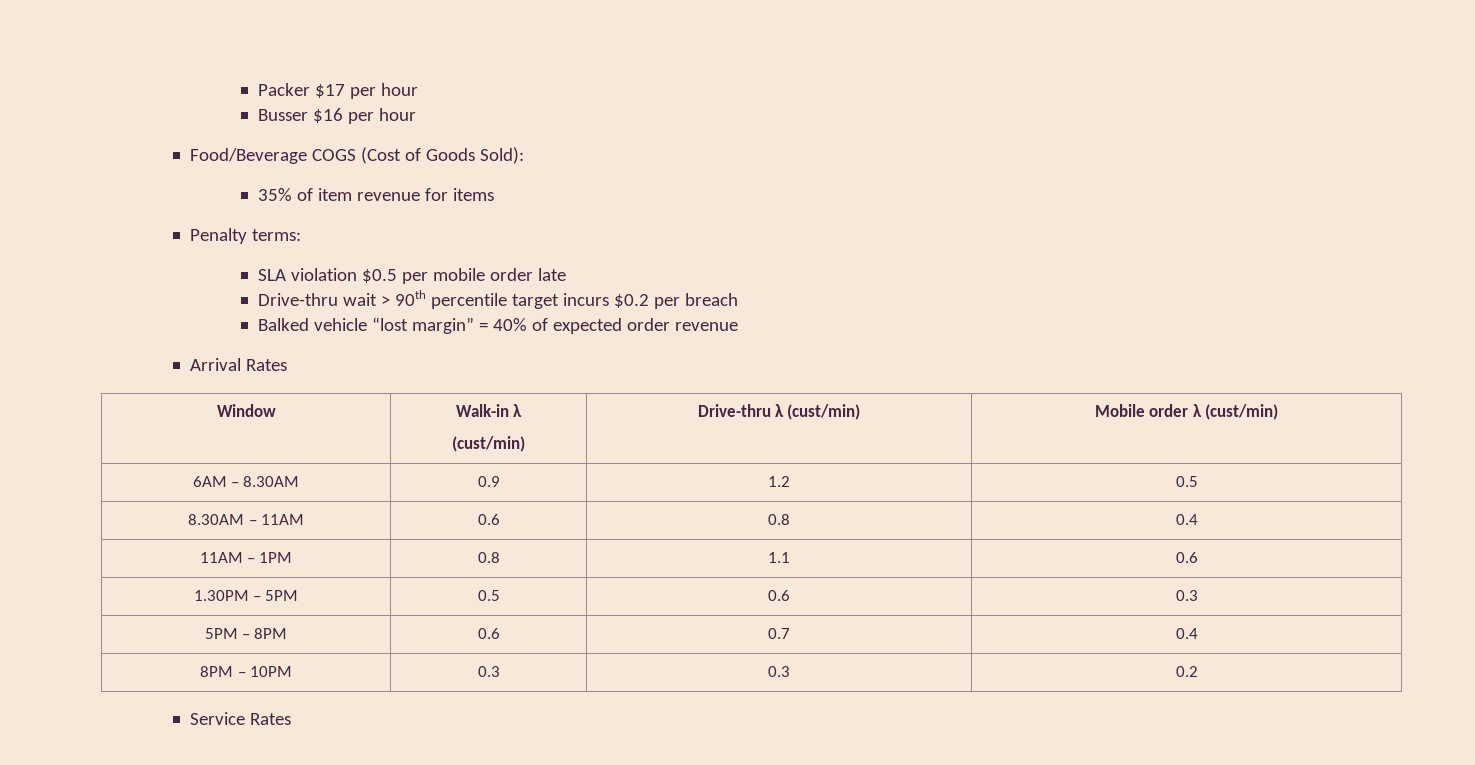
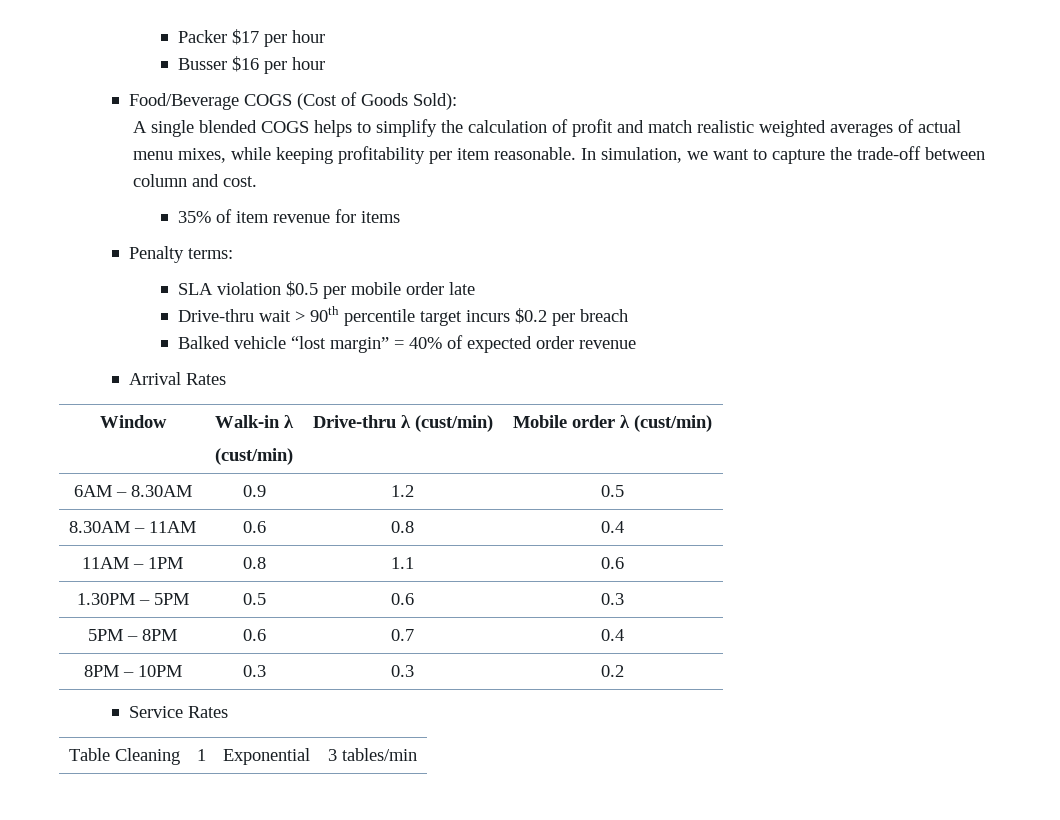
(524, 155) none -> [133,119,962,137] [133,146,986,164] [133,174,258,187] // A single blended COGS helps to simplify the calculation of profit and match realistic weighted averages of actual menu mixes, while keeping profitability per item reasonable. In simulation, we want to capture the trade-off between column and cost.
(291, 719) none -> [68,748,180,765] [197,749,206,761] [223,748,310,765] [328,748,417,761] // Table Cleaning | 1 | Exponential | 3 tables/min

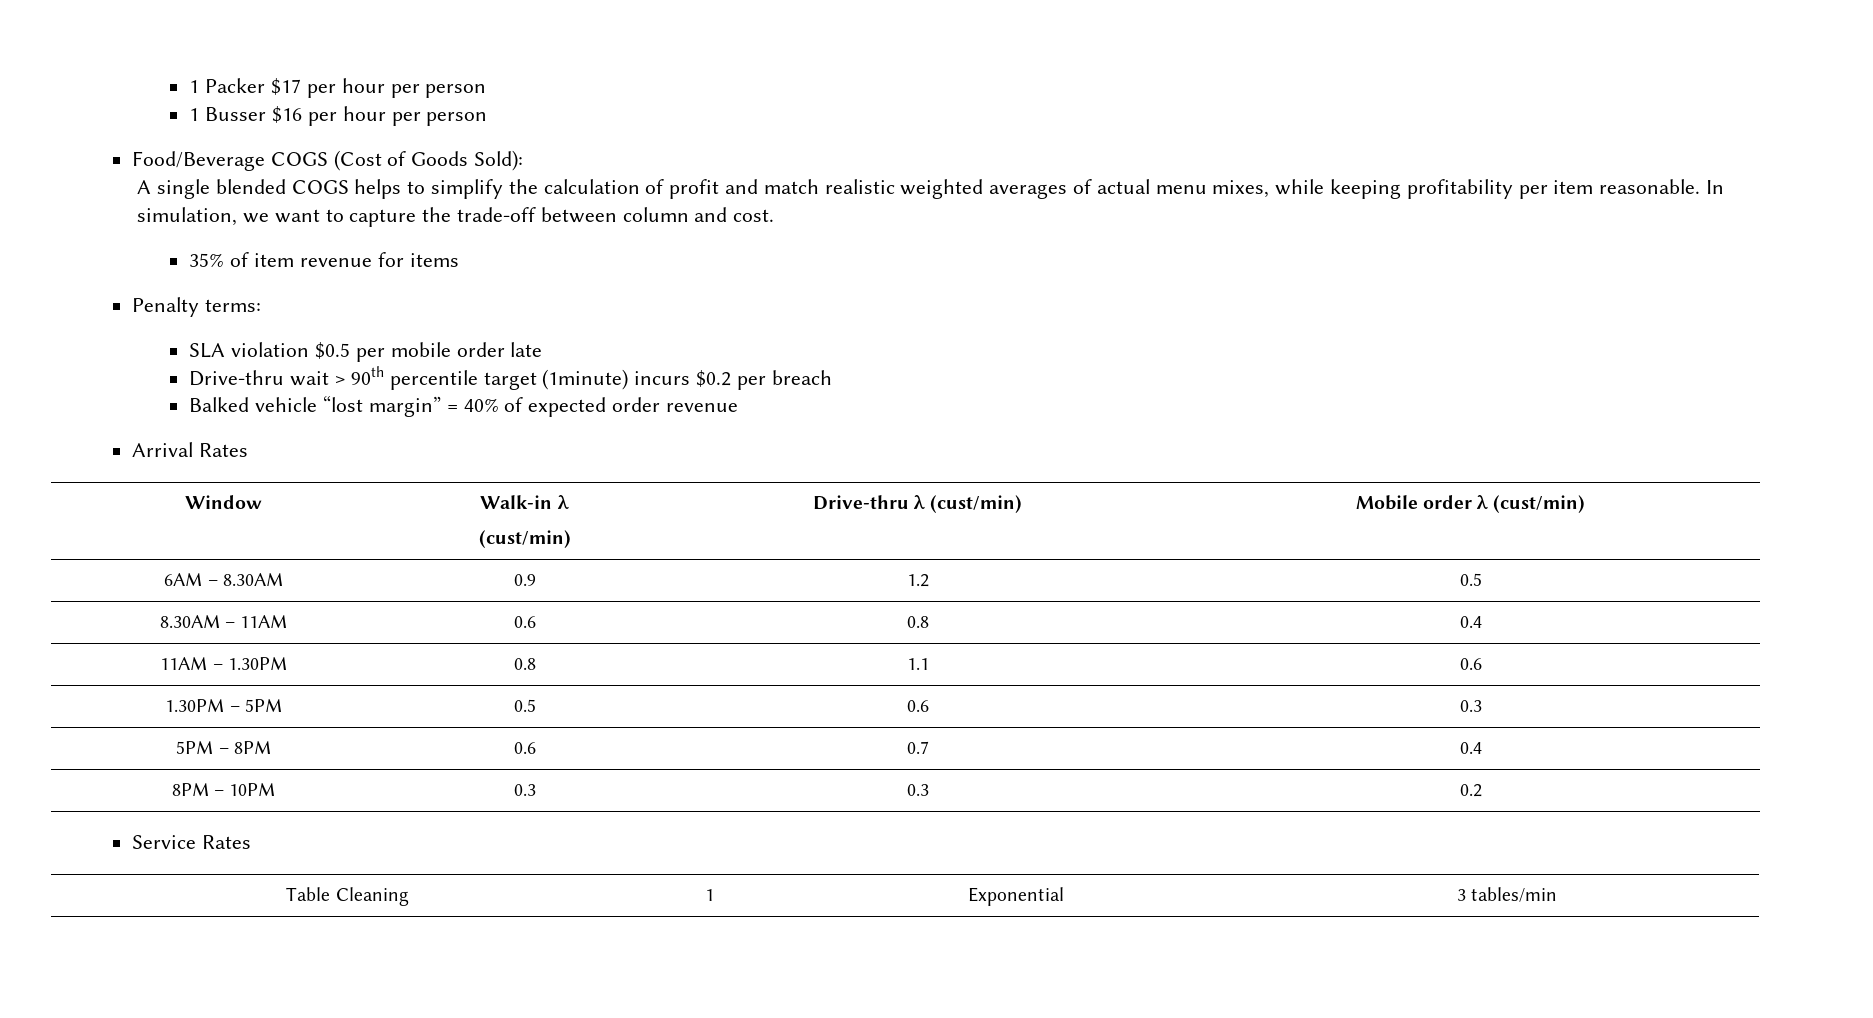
(178, 36) none -> [189,80,200,93] 1
(326, 36) // -> [390,84,487,98] [189,108,200,121] per person // 1
(326, 63) none -> [391,112,488,126] per person
(463, 318) none -> [542,369,629,390] (1minute)
[148,557,183,569] 1PM -> [227,657,287,670] 1.30PM

